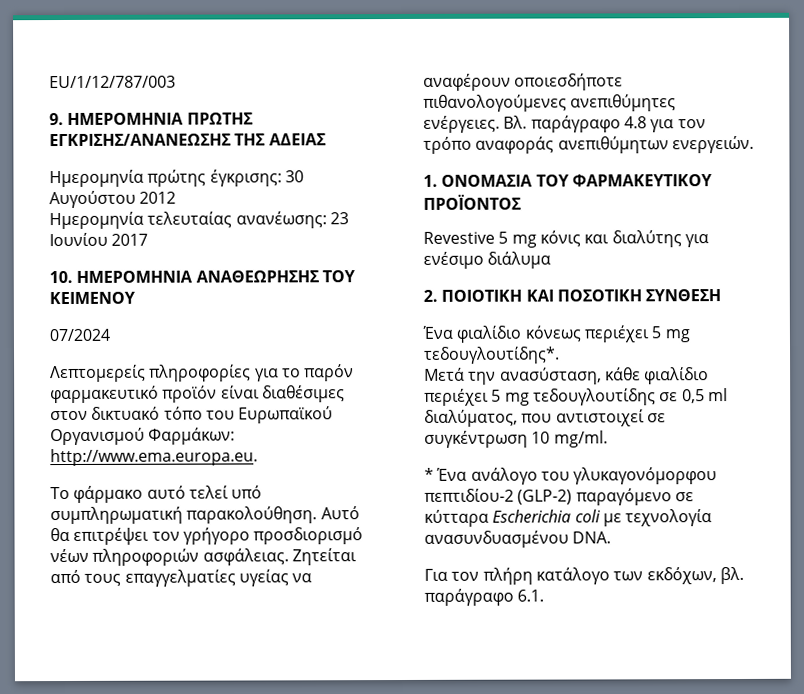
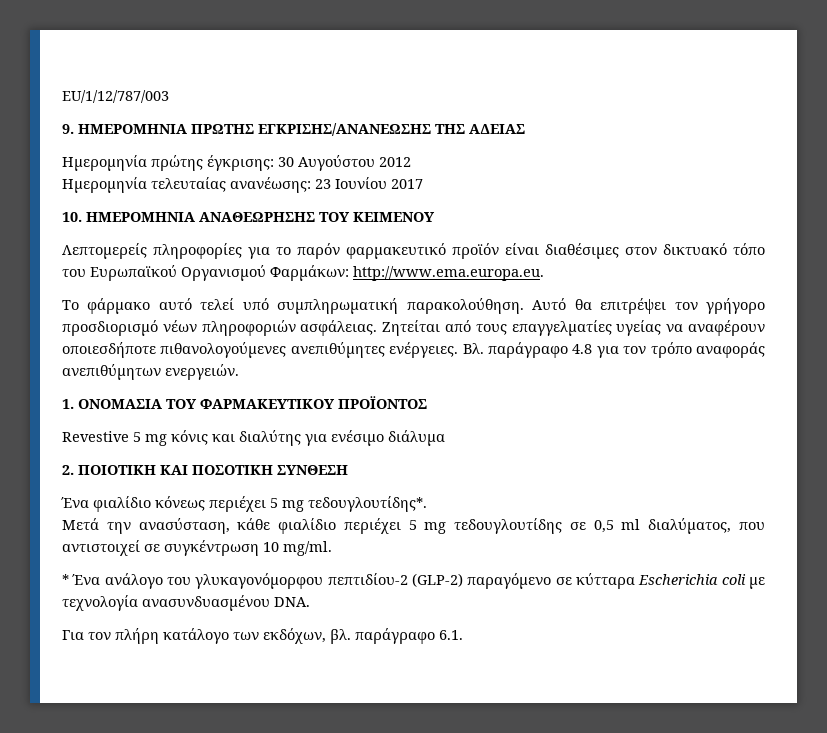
[49,328,110,342] // 07/2024 -> (435, 217) none

